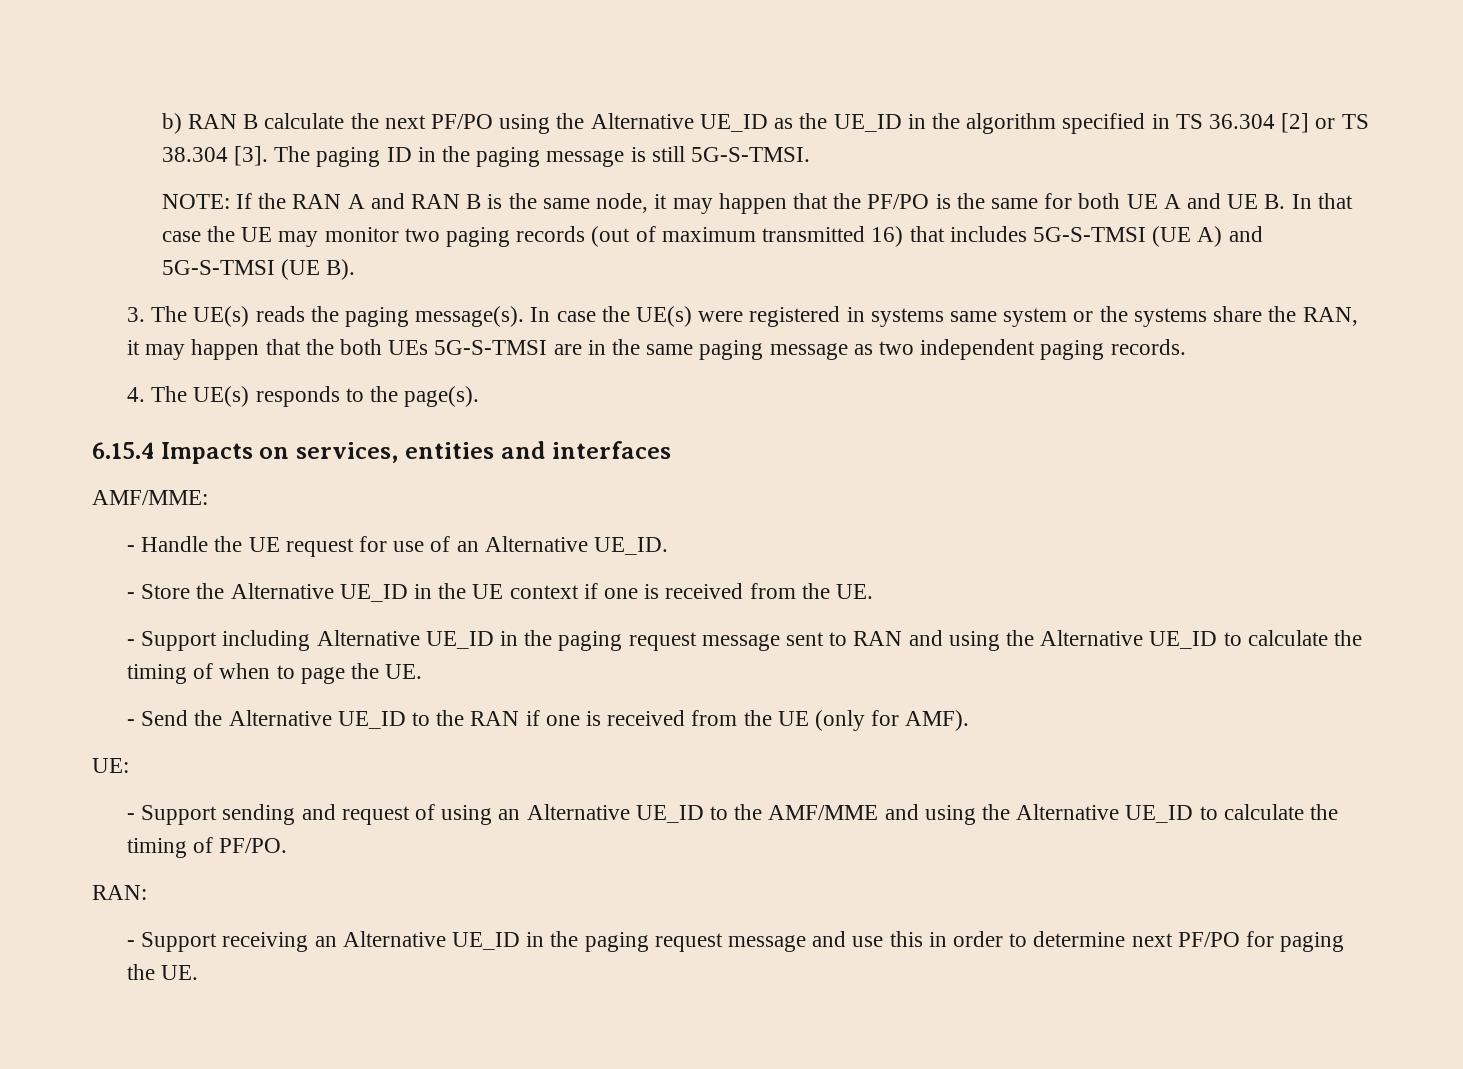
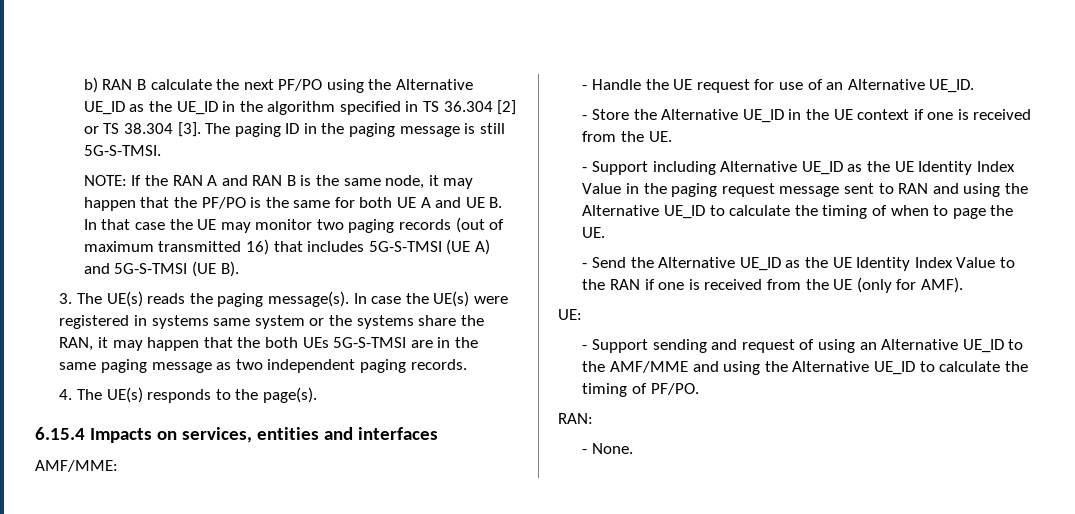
(494, 640) none -> [847,161,1015,175] [582,183,622,194] as the UE Identity Index Value
(406, 720) none -> [785,257,996,271] as the UE Identity Index Value
[141,931,1345,952] [126,964,199,980] Support receiving an Alternative UE_ID in the paging request message and use this in order to determine next PF/PO for paging the UE. -> [591,443,633,454] None.

